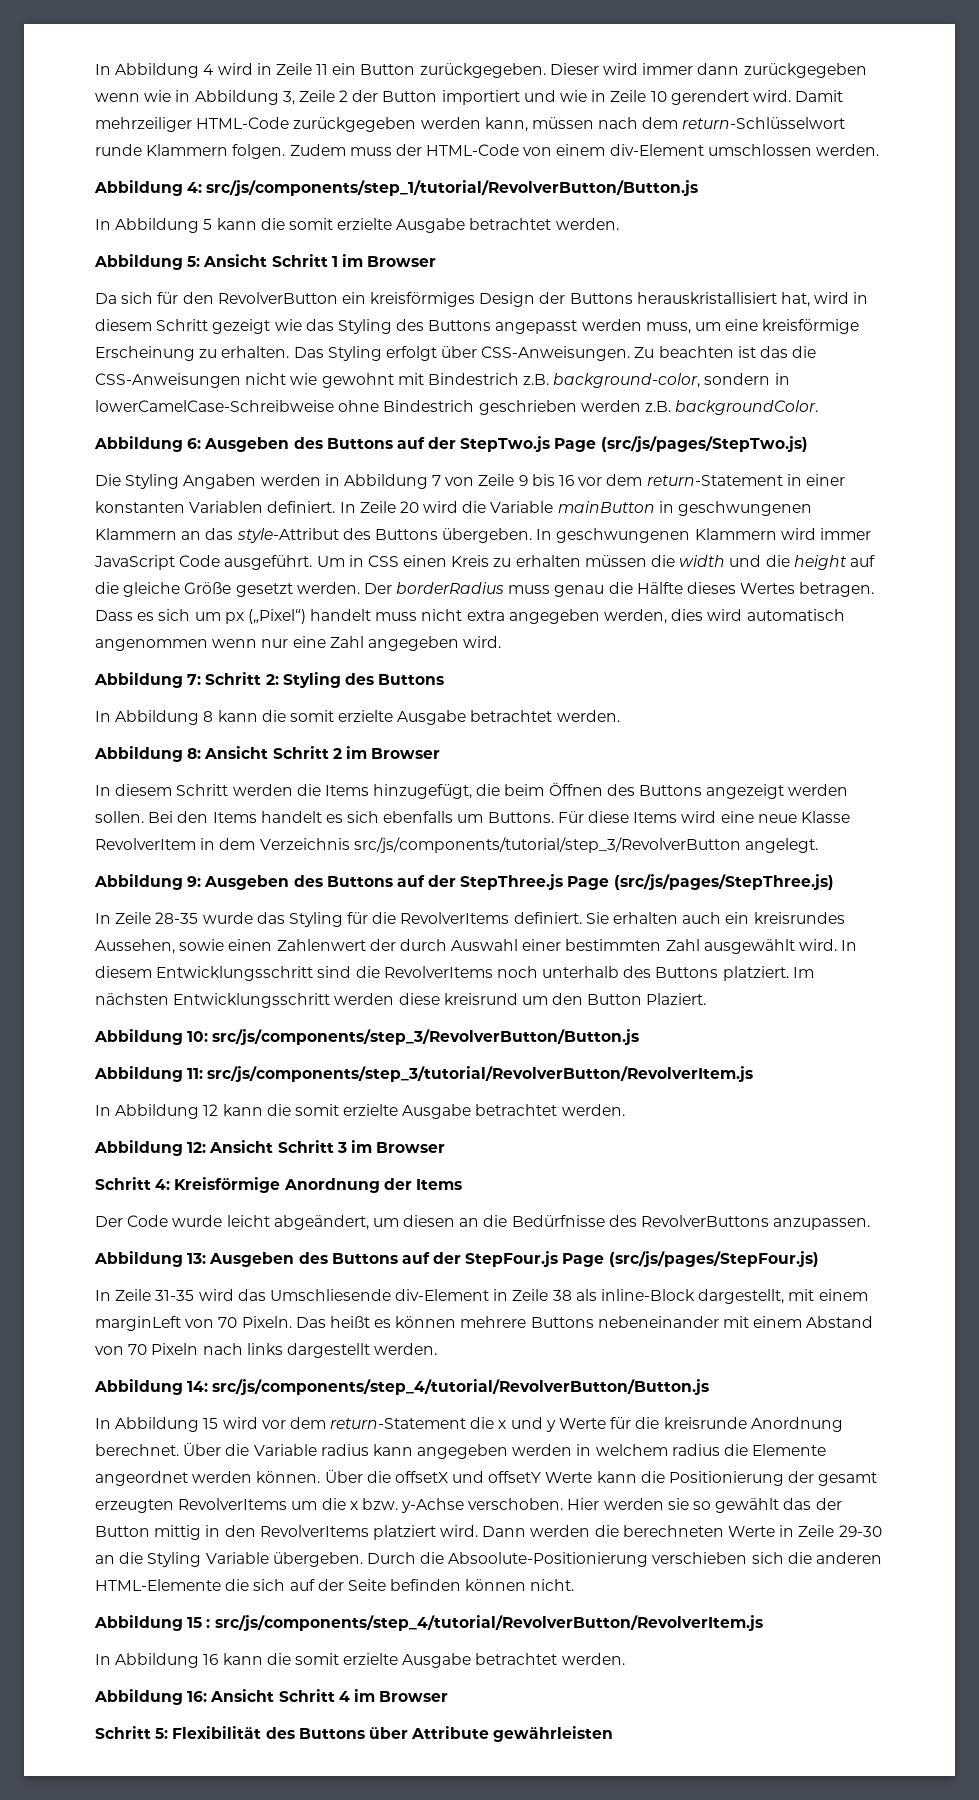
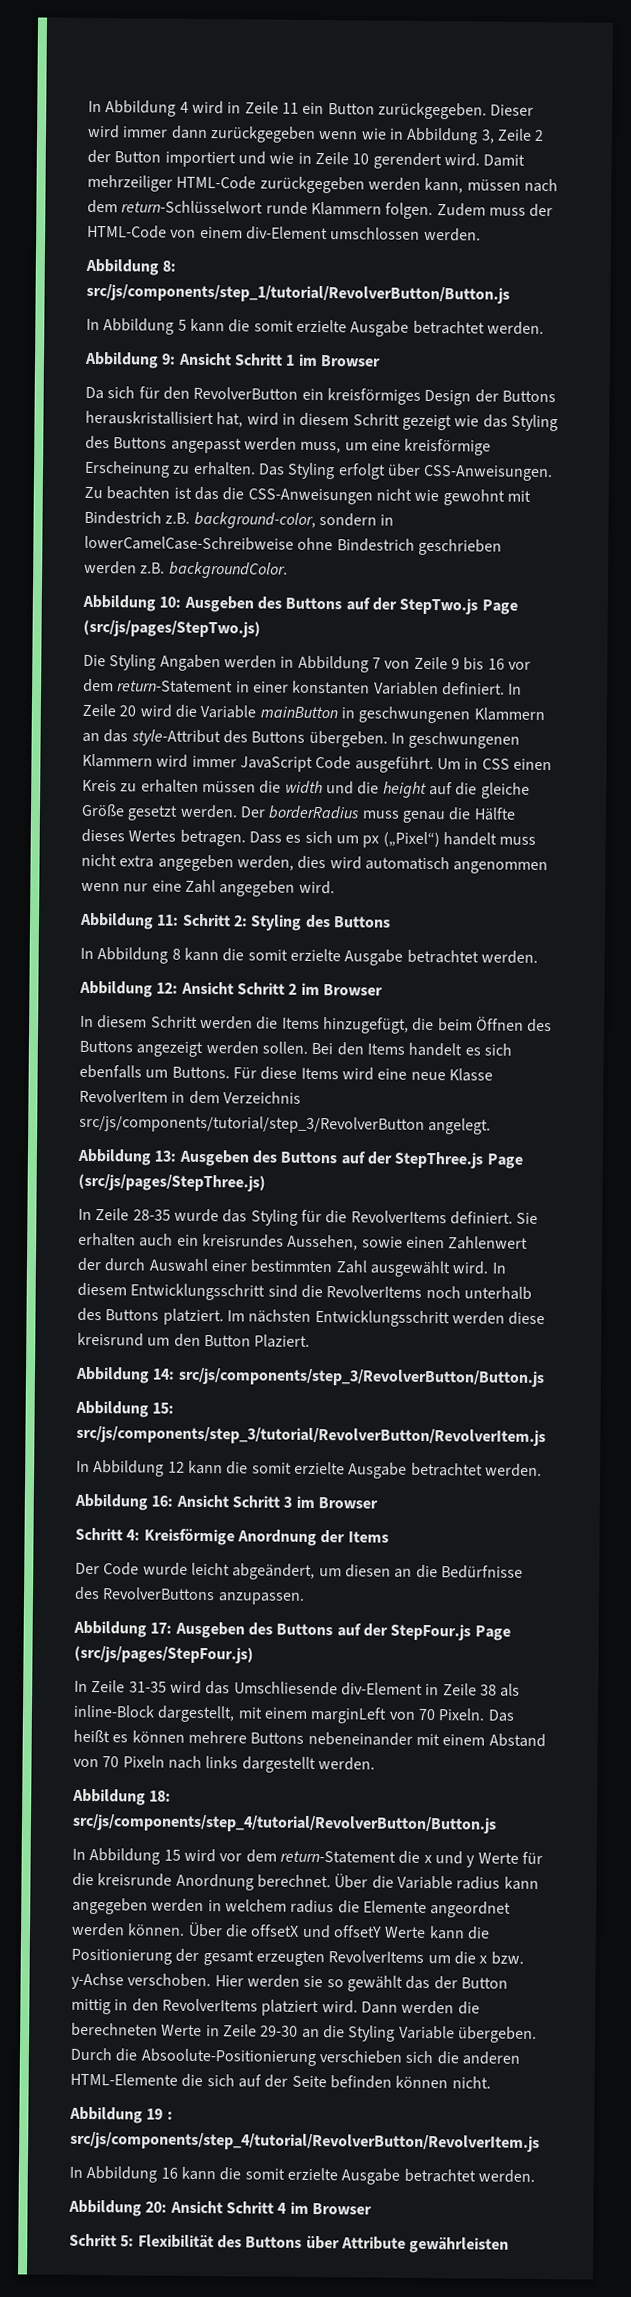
[187,182,203,193] 4: -> [162,260,177,272] 8:
[187,256,201,267] 5: -> [161,353,177,365] 9:
[187,438,202,449] 6: -> [159,596,182,608] 10:
[187,674,202,685] 7: -> [156,914,180,926] 11:
[187,748,202,759] 8: -> [156,982,179,994] 12:
[187,876,202,887] 9: -> [154,1150,177,1162] 13:
[187,1031,209,1042] 10: -> [152,1368,176,1380] 14:
[187,1068,204,1079] 11: -> [152,1402,175,1414] 15:
[187,1142,207,1153] 12: -> [151,1495,174,1507] 16:
[187,1253,207,1264] 13: -> [150,1622,173,1634] 17:
[187,1381,209,1392] 14: -> [149,1790,172,1802] 18:
[187,1617,203,1628] 15 -> [146,2108,164,2120] 19
[187,1691,208,1702] 16: -> [145,2201,168,2213] 20:

